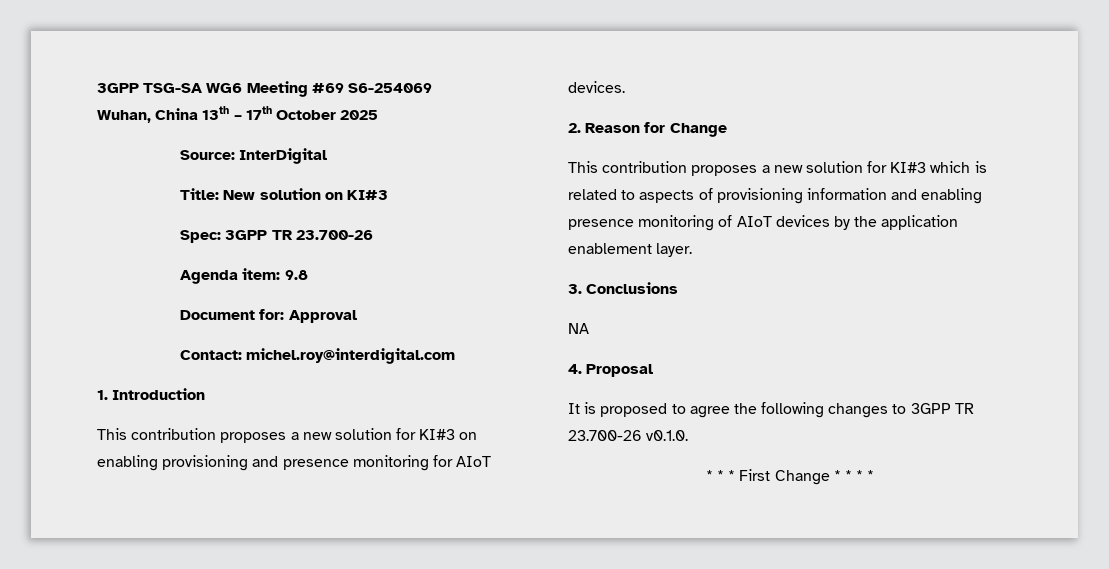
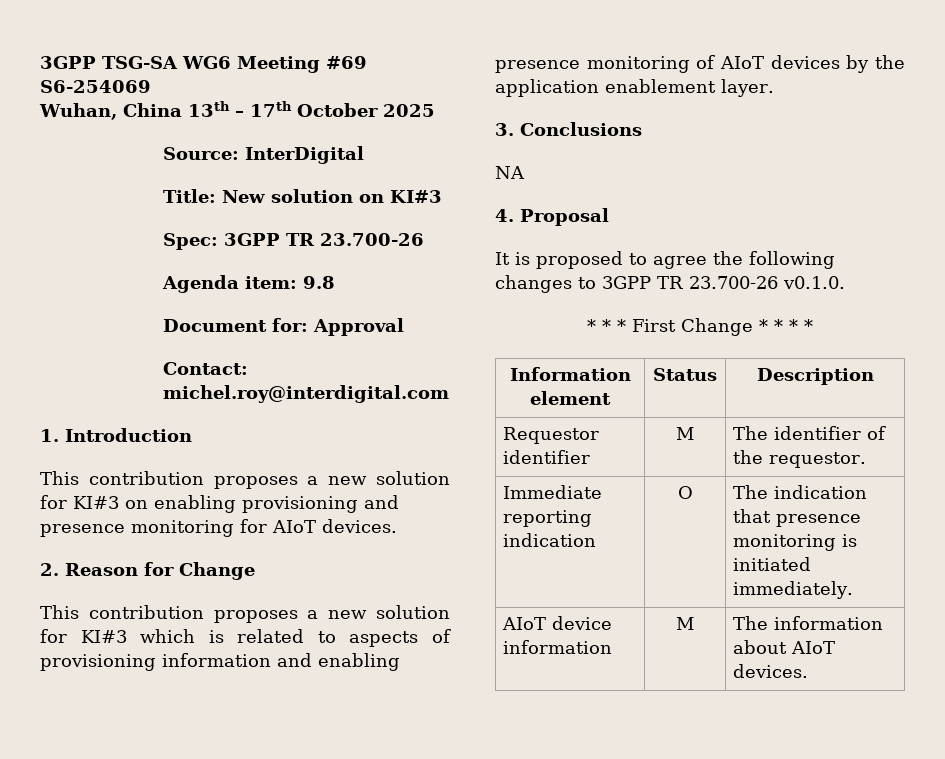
(875, 475) none -> [509,367,631,381] [530,391,611,405] [653,368,717,381] [756,368,874,385] [503,427,600,444] [503,450,591,464] [676,427,694,440] [733,426,887,440] [733,450,867,468] [503,485,603,499] [503,510,593,527] [503,533,597,547] [677,486,693,499] [733,485,868,499] [733,509,862,527] [733,534,858,551] [733,557,812,571] [733,581,854,599] [502,616,613,630] [503,640,613,654] [676,617,694,630] [733,616,884,630] [733,640,836,654] [733,664,809,678] // Information element | Status | Description // Requestor identifier | M | The identifier of the requestor. // Immediate reporting indication | O | The indication that presence monitoring is initiated immediately. // AIoT device information | M | The information about AIoT devices.

